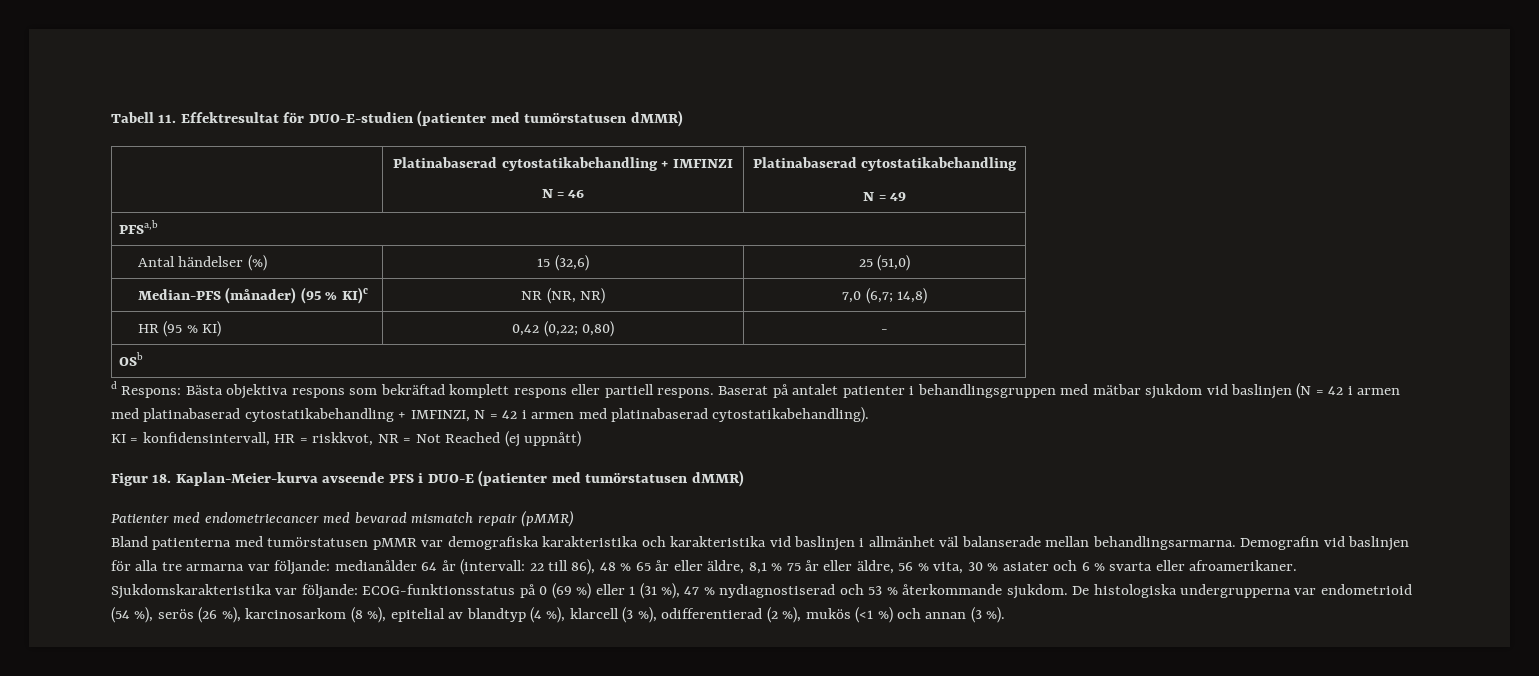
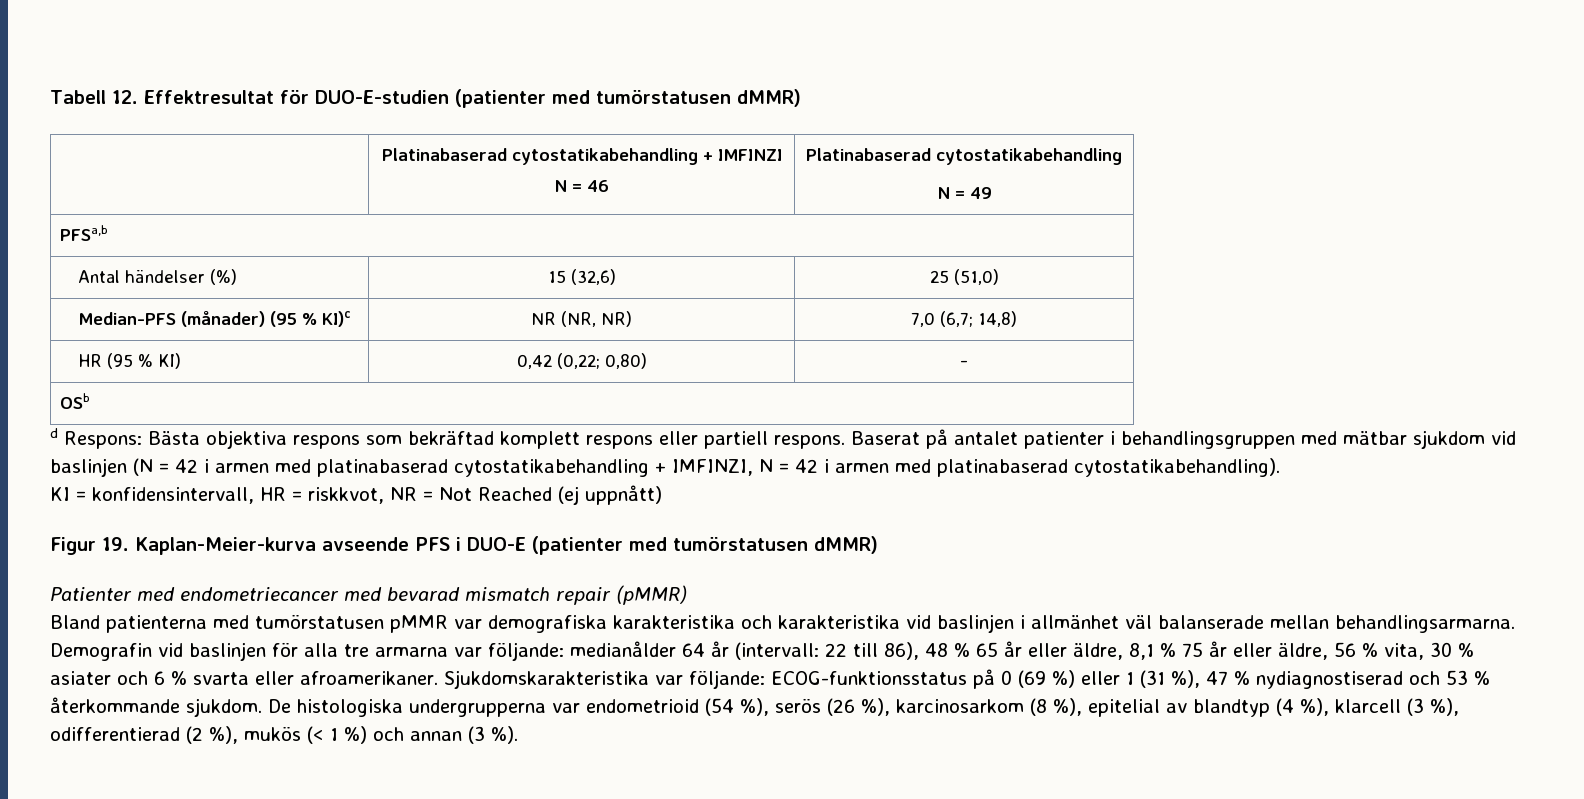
[158,114,177,123] 11. -> [111,90,138,104] 12.
[152,474,172,483] 18. -> [102,537,129,551] 19.
[855,607,874,623] (<1 -> [307,726,338,744] (< 1

